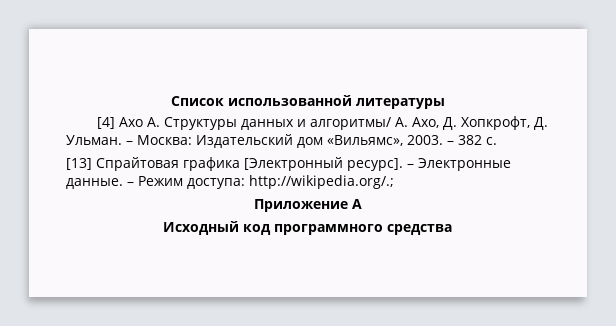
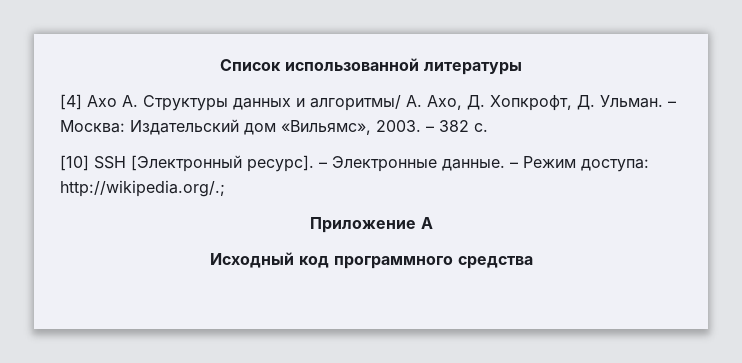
[66,157,240,171] [13] Спрайтовая графика -> [60,155,126,171] [10] SSH

